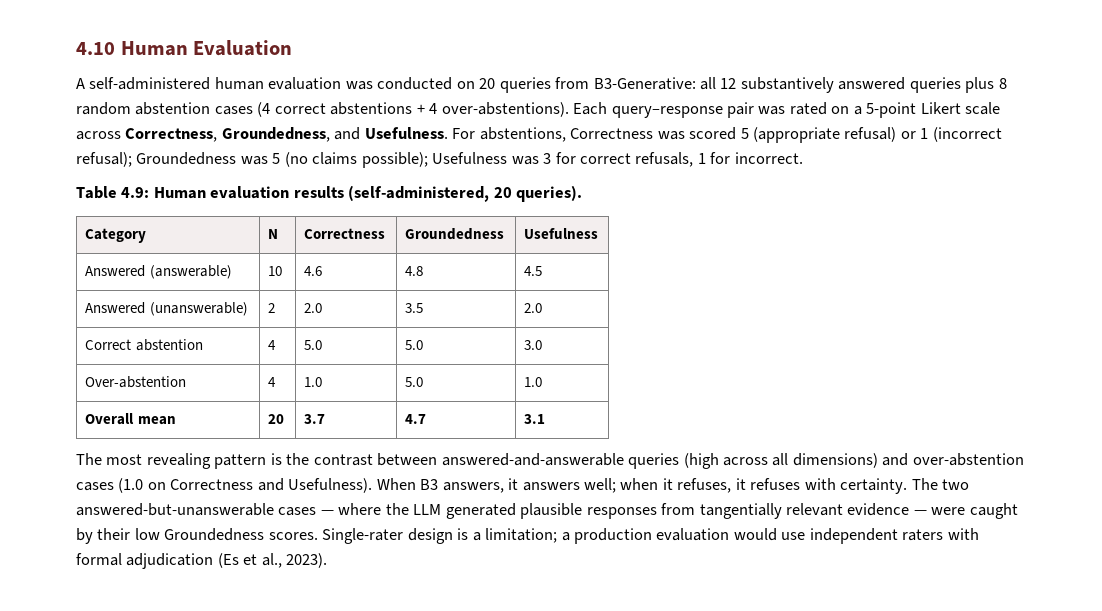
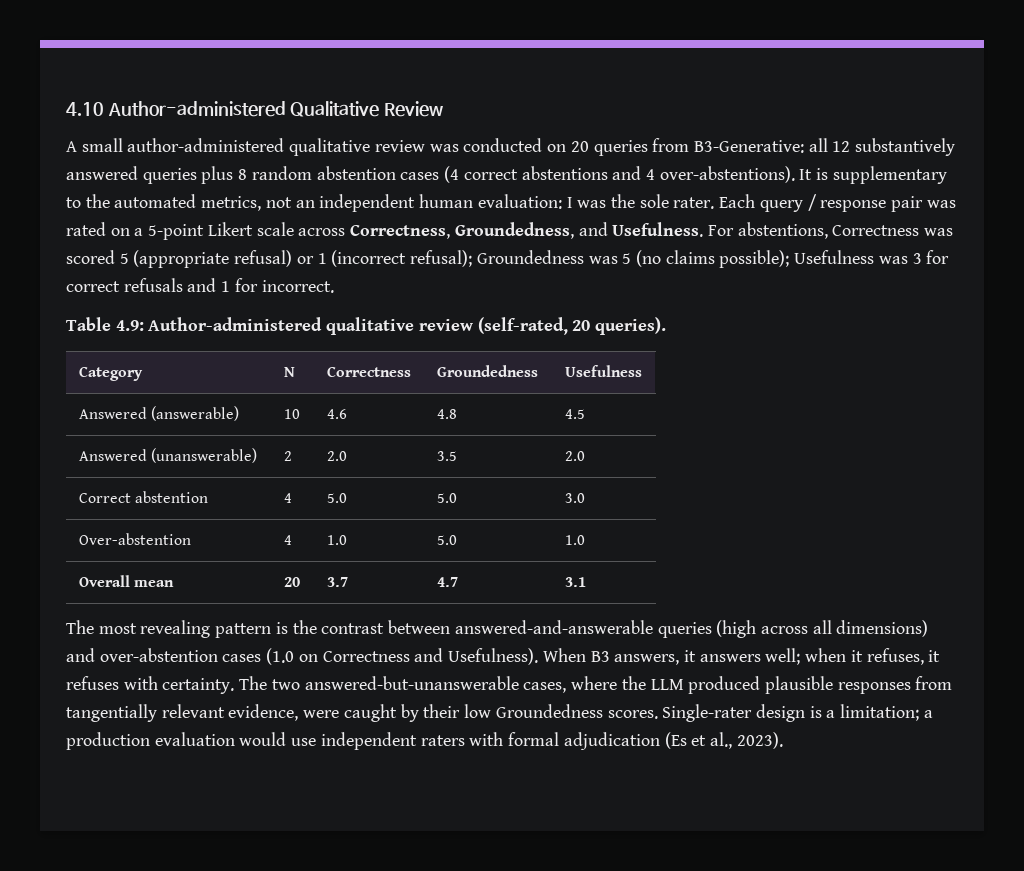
[120,40,293,56] [76,77,342,90] Human Evaluation // A self-administered human evaluation -> [107,101,444,117] [66,138,425,156] Author-administered Qualitative Review // A small author-administered qualitative review
[416,104,425,114] + -> [612,166,642,180] and
[573,102,723,118] Each query–response -> [799,166,947,184] [66,194,887,212] It is supplementary to the automated metrics, not an independent human evaluation: I was the sole rater. Each query / response
[635,152,694,167] refusals, -> [123,278,217,292] refusals and
[153,185,490,202] Human evaluation results (self-administered, -> [148,317,568,335] Author-administered qualitative review (self-rated,
[278,507,334,516] cases — -> [523,682,567,693] cases,
[445,503,516,519] generated -> [688,676,761,694] produced
[847,503,927,516] evidence — -> [228,704,299,721] evidence,

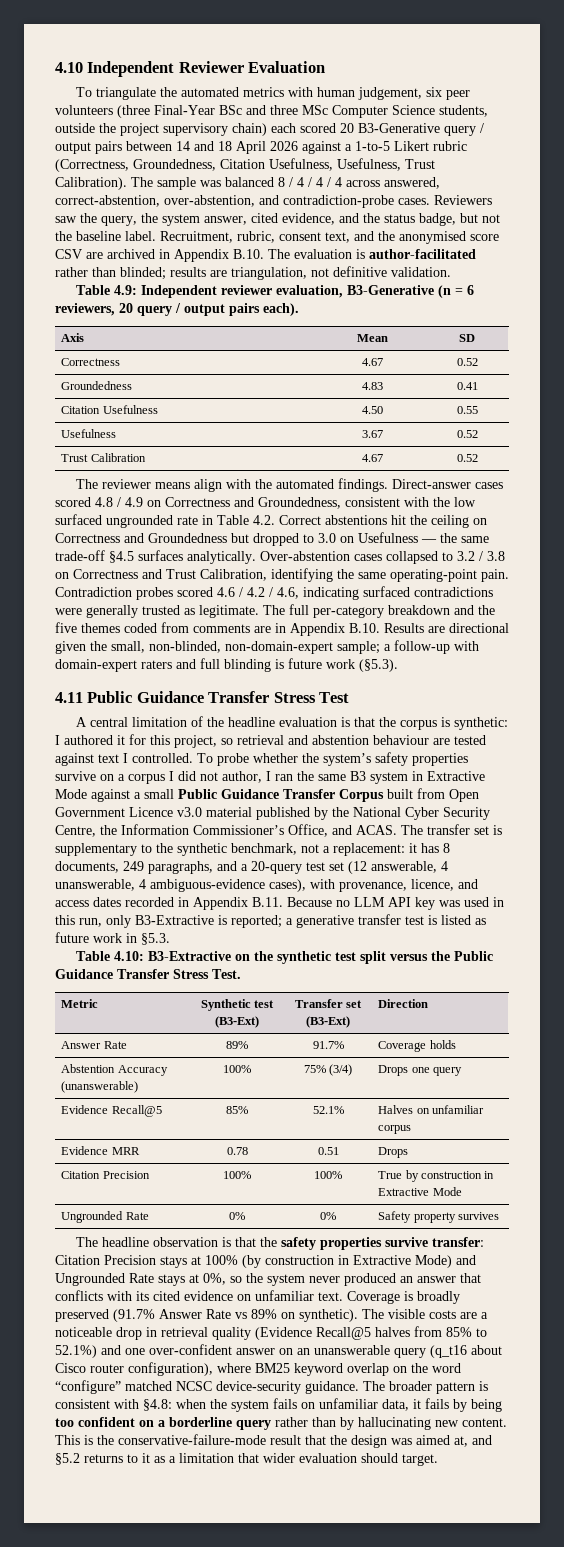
[107,101,444,117] [66,138,956,156] [66,166,947,184] [66,194,956,212] [66,222,954,240] [66,250,950,268] [66,278,334,293] [66,317,667,335] [78,366,143,381] [283,367,295,377] [326,366,411,377] [436,365,538,377] [564,365,642,377] [78,406,239,421] [283,409,300,419] [326,409,347,419] [436,409,457,419] [564,409,585,419] [78,448,257,463] [283,451,292,461] [326,451,347,461] [436,451,457,461] [564,451,585,461] [78,491,208,503] [283,493,292,503] [326,493,347,503] [436,493,457,503] [564,493,585,503] [78,533,191,545] [283,535,292,545] [326,535,347,545] [436,535,457,545] [564,535,585,545] [78,575,174,587] [283,577,300,587] [326,577,348,587] [436,577,458,587] [564,577,586,587] [66,620,929,638] [66,648,941,665] [66,676,953,694] [66,704,933,722] [66,732,783,750] Author-administered Qualitative Review // A small author-administered qualitative review was conducted on 20 queries from B3-Generative: all 12 substantively answered queries plus 8 random abstention cases (4 correct abstentions and 4 over-abstentions). It is supplementary to the automated metrics, not an independent human evaluation: I was the sole rater. Each query / response pair was rated on a 5-point Likert scale across Correctness, Groundedness, and Usefulness. For abstentions, Correctness was scored 5 (appropriate refusal) or 1 (incorrect refusal); Groundedness was 5 (no claims possible); Usefulness was 3 for correct refusals and 1 for incorrect. // Table 4.9: Author-administered qualitative review (self-rated, 20 queries). // Category | N | Correctness | Groundedness | Usefulness // Answered (answerable) | 10 | 4.6 | 4.8 | 4.5 // Answered (unanswerable) | 2 | 2.0 | 3.5 | 2.0 // Correct abstention | 4 | 5.0 | 5.0 | 3.0 // Over-abstention | 4 | 1.0 | 5.0 | 1.0 // Overall mean | 20 | 3.7 | 4.7 | 3.1 // The most revealing pattern is the contrast between answered-and-answerable queries (high across all dimensions) and over-abstention cases (1.0 on Correctness and Usefulness). When B3 answers, it answers well; when it refuses, it refuses with certainty. The two answered-but-unanswerable cases, where the LLM produced plausible responses from tangentially relevant evidence, were caught by their low Groundedness scores. Single-rater design is a limitation; a production evaluation would use independent raters with formal adjudication (Es et al., 2023). -> [87,61,326,77] [76,87,471,100] [55,105,488,118] [55,123,484,136] [55,141,467,154] [55,158,435,172] [55,177,440,190] [55,195,492,208] [55,213,500,226] [55,231,499,244] [55,249,476,262] [55,266,451,280] [76,285,475,298] [55,303,299,316] [61,333,85,342] [357,334,388,342] [459,334,475,342] [61,358,121,366] [362,358,383,366] [456,358,478,366] [61,381,133,390] [362,382,383,390] [456,382,478,390] [61,405,158,414] [362,406,383,414] [456,406,478,414] [61,429,117,438] [362,430,383,438] [456,430,478,438] [61,453,146,462] [362,454,383,462] [456,454,478,462] [76,478,504,492] [55,497,476,509] [55,514,487,528] [55,532,489,546] [55,550,505,564] [55,568,509,582] [55,586,493,600] [55,604,495,618] [55,622,509,636] [55,640,479,654] [55,658,398,672] [55,691,350,703] [76,716,509,730] [55,734,486,748] [55,752,468,766] [55,771,485,784] [55,788,479,802] [55,807,490,820] [55,824,502,837] [55,843,450,856] [55,861,448,874] [55,879,478,892] [55,897,504,910] [55,914,486,928] [55,932,170,945] [76,951,494,964] [55,969,241,979] [61,999,99,1008] [200,999,275,1011] [215,1016,259,1028] [294,999,363,1008] [306,1016,350,1028] [378,999,429,1008] [61,1041,127,1049] [226,1041,248,1049] [312,1041,344,1049] [378,1040,456,1052] [61,1064,168,1076] [61,1081,139,1093] [223,1065,251,1073] [303,1064,353,1076] [378,1065,462,1076] [61,1105,162,1117] [226,1106,248,1114] [312,1106,344,1114] [378,1105,484,1114] [378,1125,412,1134] [61,1146,140,1155] [226,1147,248,1155] [317,1147,339,1155] [378,1147,409,1158] [61,1171,150,1179] [223,1171,251,1179] [314,1171,342,1179] [378,1170,495,1182] [378,1187,462,1196] [61,1211,149,1223] [229,1212,245,1220] [320,1212,336,1220] [378,1211,499,1223] [76,1237,485,1250] [55,1255,476,1268] [55,1273,481,1286] [55,1290,460,1304] [55,1309,488,1322] [55,1326,487,1340] [55,1344,502,1358] [55,1362,461,1376] [55,1380,488,1394] [55,1398,502,1412] [55,1417,507,1430] [55,1434,492,1448] [55,1453,438,1466] Independent Reviewer Evaluation // To triangulate the automated metrics with human judgement, six peer volunteers (three Final-Year BSc and three MSc Computer Science students, outside the project supervisory chain) each scored 20 B3-Generative query / output pairs between 14 and 18 April 2026 against a 1-to-5 Likert rubric (Correctness, Groundedness, Citation Usefulness, Usefulness, Trust Calibration). The sample was balanced 8 / 4 / 4 / 4 across answered, correct-abstention, over-abstention, and contradiction-probe cases. Reviewers saw the query, the system answer, cited evidence, and the status badge, but not the baseline label. Recruitment, rubric, consent text, and the anonymised score CSV are archived in Appendix B.10. The evaluation is author-facilitated rather than blinded; results are triangulation, not definitive validation. // Table 4.9: Independent reviewer evaluation, B3-Generative (n = 6 reviewers, 20 query / output pairs each). // Axis | Mean | SD // Correctness | 4.67 | 0.52 // Groundedness | 4.83 | 0.41 // Citation Usefulness | 4.50 | 0.55 // Usefulness | 3.67 | 0.52 // Trust Calibration | 4.67 | 0.52 // The reviewer means align with the automated findings. Direct-answer cases scored 4.8 / 4.9 on Correctness and Groundedness, consistent with the low surfaced ungrounded rate in Table 4.2. Correct abstentions hit the ceiling on Correctness and Groundedness but dropped to 3.0 on Usefulness — the same trade-off §4.5 surfaces analytically. Over-abstention cases collapsed to 3.2 / 3.8 on Correctness and Trust Calibration, identifying the same operating-point pain. Contradiction probes scored 4.6 / 4.2 / 4.6, indicating surfaced contradictions were generally trusted as legitimate. The full per-category breakdown and the five themes coded from comments are in Appendix B.10. Results are directional given the small, non-blinded, non-domain-expert sample; a follow-up with domain-expert raters and full blinding is future work (§5.3). // 4.11 Public Guidance Transfer Stress Test // A central limitation of the headline evaluation is that the corpus is synthetic: I authored it for this project, so retrieval and abstention behaviour are tested against text I controlled. To probe whether the system’s safety properties survive on a corpus I did not author, I ran the same B3 system in Extractive Mode against a small Public Guidance Transfer Corpus built from Open Government Licence v3.0 material published by the National Cyber Security Centre, the Information Commissioner’s Office, and ACAS. The transfer set is supplementary to the synthetic benchmark, not a replacement: it has 8 documents, 249 paragraphs, and a 20-query test set (12 answerable, 4 unanswerable, 4 ambiguous-evidence cases), with provenance, licence, and access dates recorded in Appendix B.11. Because no LLM API key was used in this run, only B3-Extractive is reported; a generative transfer test is listed as future work in §5.3. // Table 4.10: B3-Extractive on the synthetic test split versus the Public Guidance Transfer Stress Test. // Metric | Synthetic test (B3-Ext) | Transfer set (B3-Ext) | Direction // Answer Rate | 89% | 91.7% | Coverage holds // Abstention Accuracy (unanswerable) | 100% | 75% (3/4) | Drops one query // Evidence Recall@5 | 85% | 52.1% | Halves on unfamiliar corpus // Evidence MRR | 0.78 | 0.51 | Drops // Citation Precision | 100% | 100% | True by construction in Extractive Mode // Ungrounded Rate | 0% | 0% | Safety property survives // The headline observation is that the safety properties survive transfer: Citation Precision stays at 100% (by construction in Extractive Mode) and Ungrounded Rate stays at 0%, so the system never produced an answer that conflicts with its cited evidence on unfamiliar text. Coverage is broadly preserved (91.7% Answer Rate vs 89% on synthetic). The visible costs are a noticeable drop in retrieval quality (Evidence Recall@5 halves from 85% to 52.1%) and one over-confident answer on an unanswerable query (q_t16 about Cisco router configuration), where BM25 keyword overlap on the word “configure” matched NCSC device-security guidance. The broader pattern is consistent with §4.8: when the system fails on unfamiliar data, it fails by being too confident on a borderline query rather than by hallucinating new content. This is the conservative-failure-mode result that the design was aimed at, and §5.2 returns to it as a limitation that wider evaluation should target.

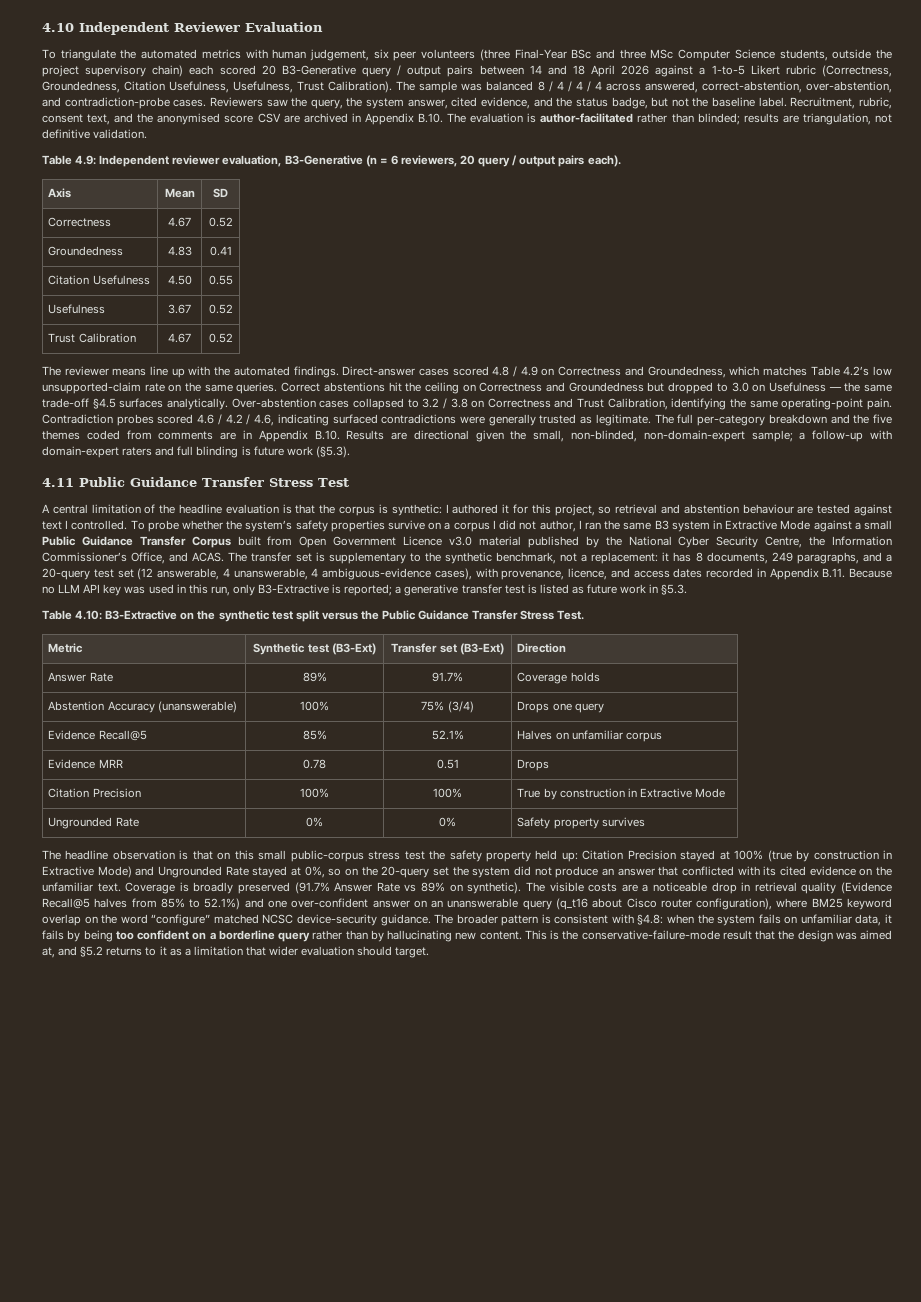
[194,479,223,492] align -> [150,366,185,378] line up
[345,497,476,507] [55,514,275,528] consistent with the low surfaced ungrounded rate in Table 4.2. -> [729,366,892,376] [42,382,278,394] which matches Table 4.2’s low unsupported-claim rate on the same queries.
[260,1237,485,1250] [55,1255,187,1268] the safety properties survive transfer: Citation Precision stays -> [217,850,716,862] on this small public-corpus stress test the safety property held up: Citation Precision stayed
[242,1255,261,1268] (by -> [767,850,810,862] (true by
[158,1274,185,1286] stays -> [252,866,288,878] stayed
[246,1273,396,1286] the system never produced -> [345,866,599,878] on the 20-query set the system did not produce
[55,1290,103,1301] conflicts -> [682,866,734,876] conflicted
(251, 1297) none -> [875,866,892,876] the

